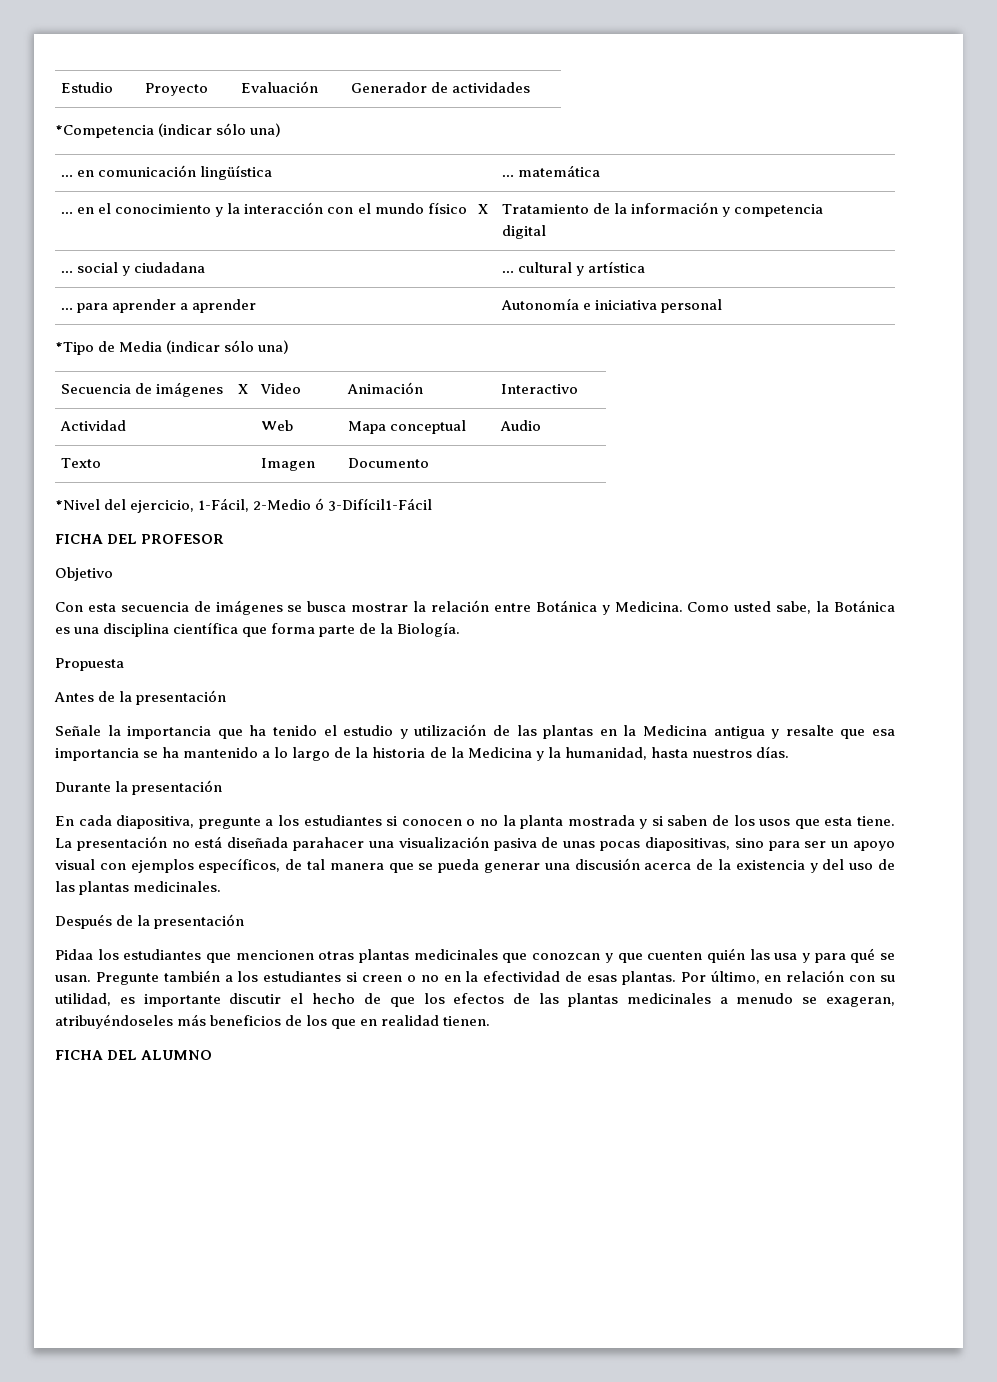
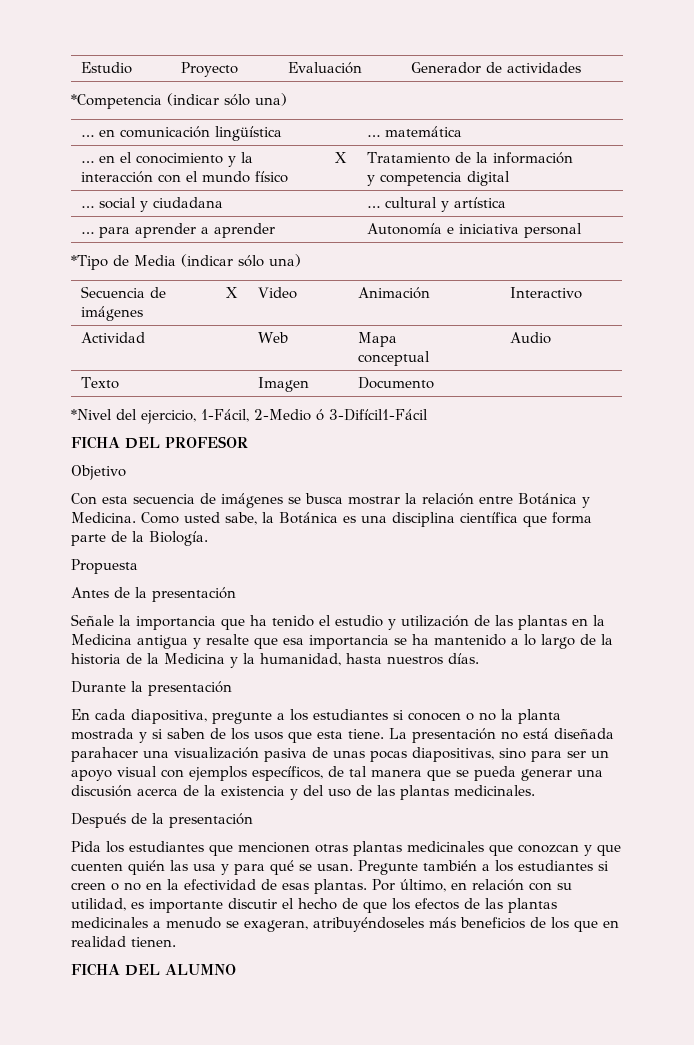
[55,949,93,960] Pidaa -> [71,841,101,852] Pida

